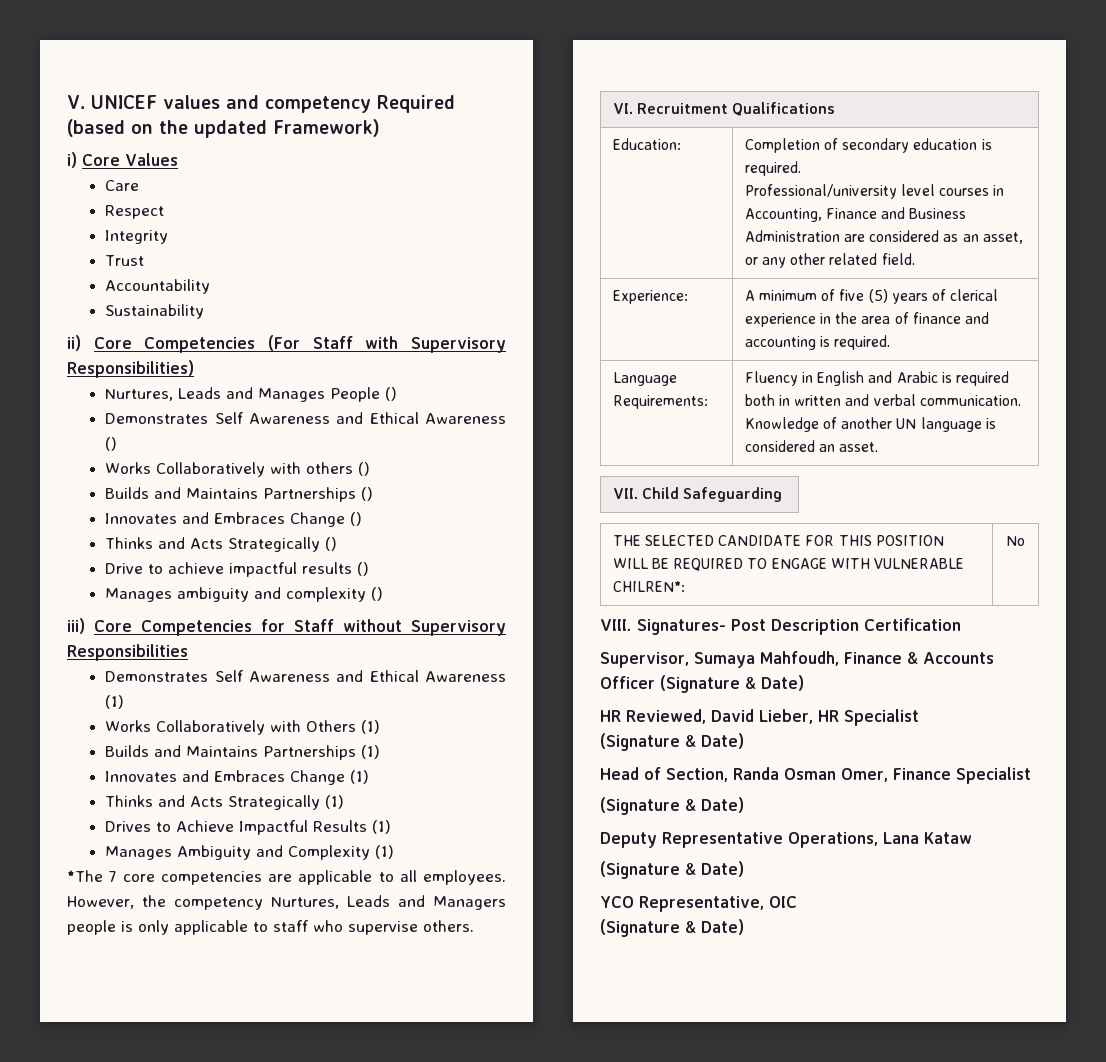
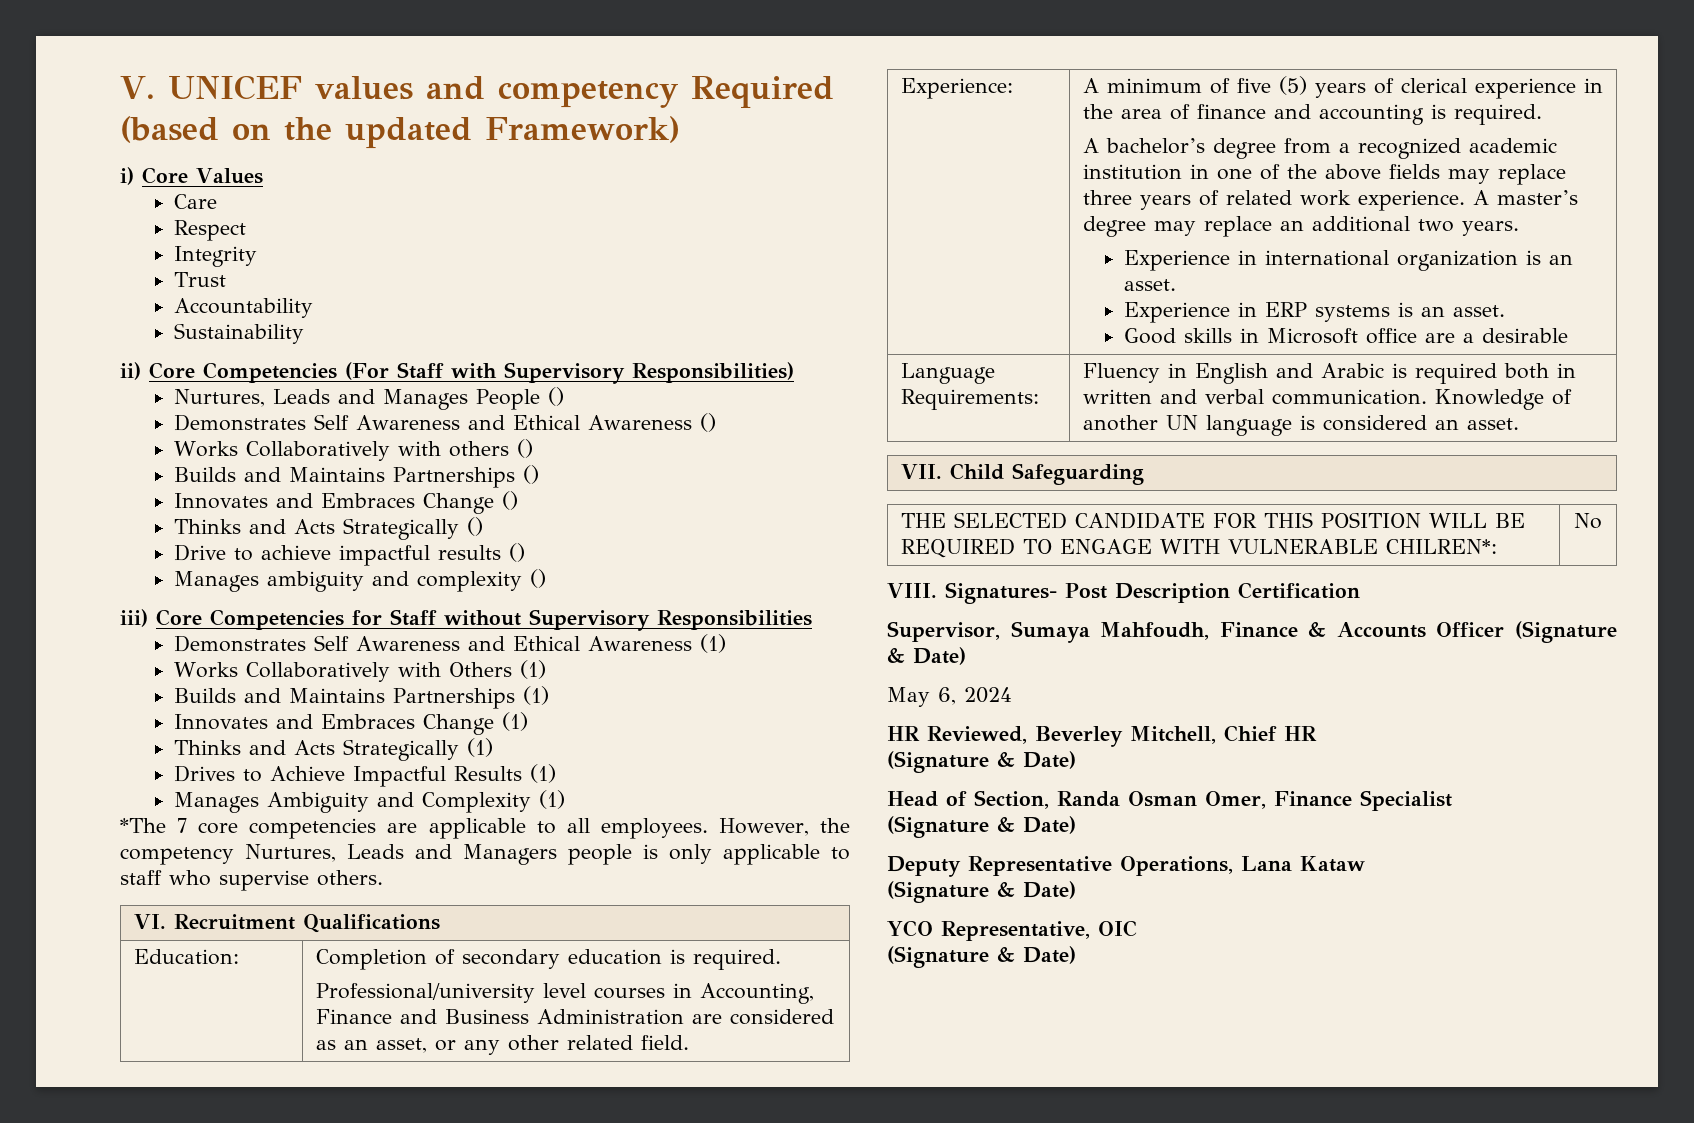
(891, 342) none -> [1082,138,1557,159] [1082,164,1566,185] [1082,190,1578,211] [1082,216,1519,237] [1124,250,1574,271] [1124,279,1177,291] [1124,302,1506,323] [1124,328,1569,344] // A bachelor’s degree from a recognized academic institution in one of the above fields may replace three years of related work experience. A master’s degree may replace an additional two years. // Experience in international organization is an asset. // Experience in ERP systems is an asset. // Good skills in Microsoft office are a desirable
(804, 683) none -> [887,687,1012,707] // May 6, 2024
[711,709,919,726] David Lieber, HR Specialist -> [1035,725,1317,747] Beverley Mitchell, Chief HR

